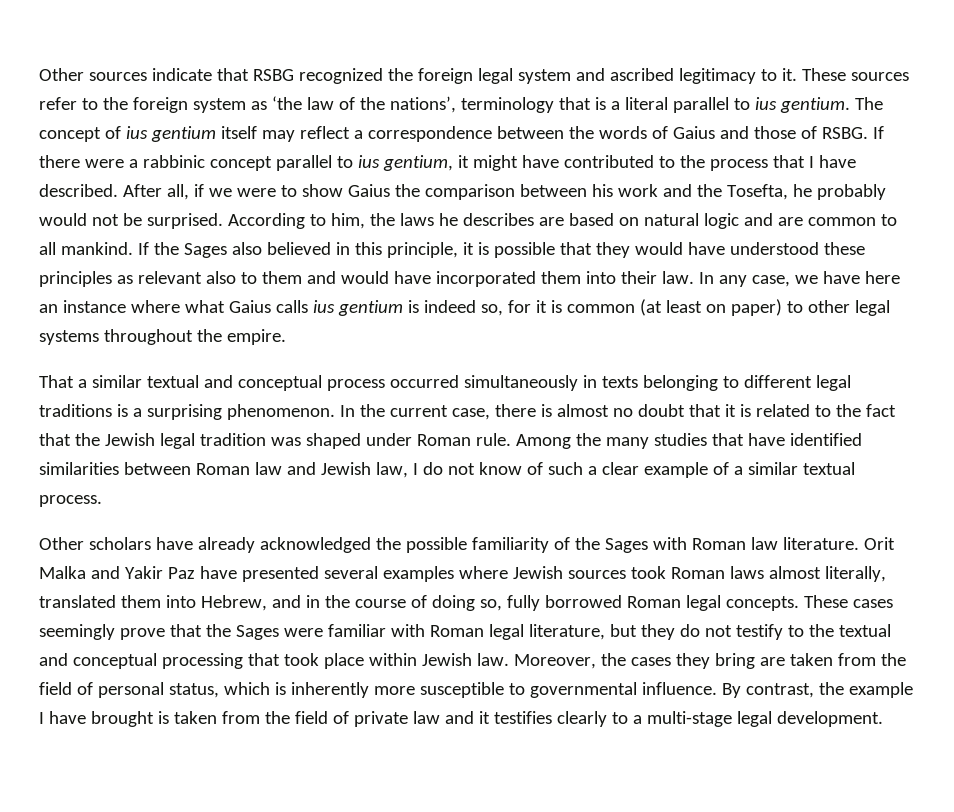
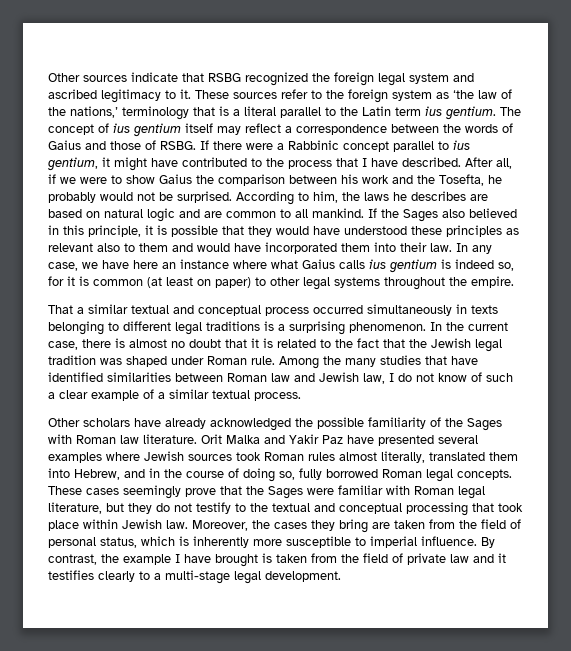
[389,96,456,113] nations’, -> [70,106,118,118] nations,’
(750, 104) none -> [340,106,421,116] the Latin term
[142,155,205,168] rabbinic -> [288,140,339,150] Rabbinic
[729,566,764,579] laws -> [308,452,335,461] rules
[529,682,637,698] governmental -> [370,536,417,548] imperial

